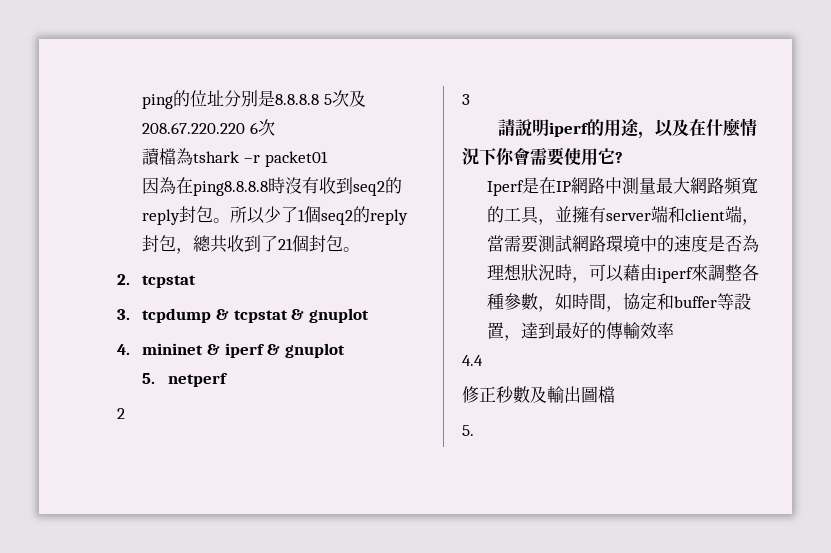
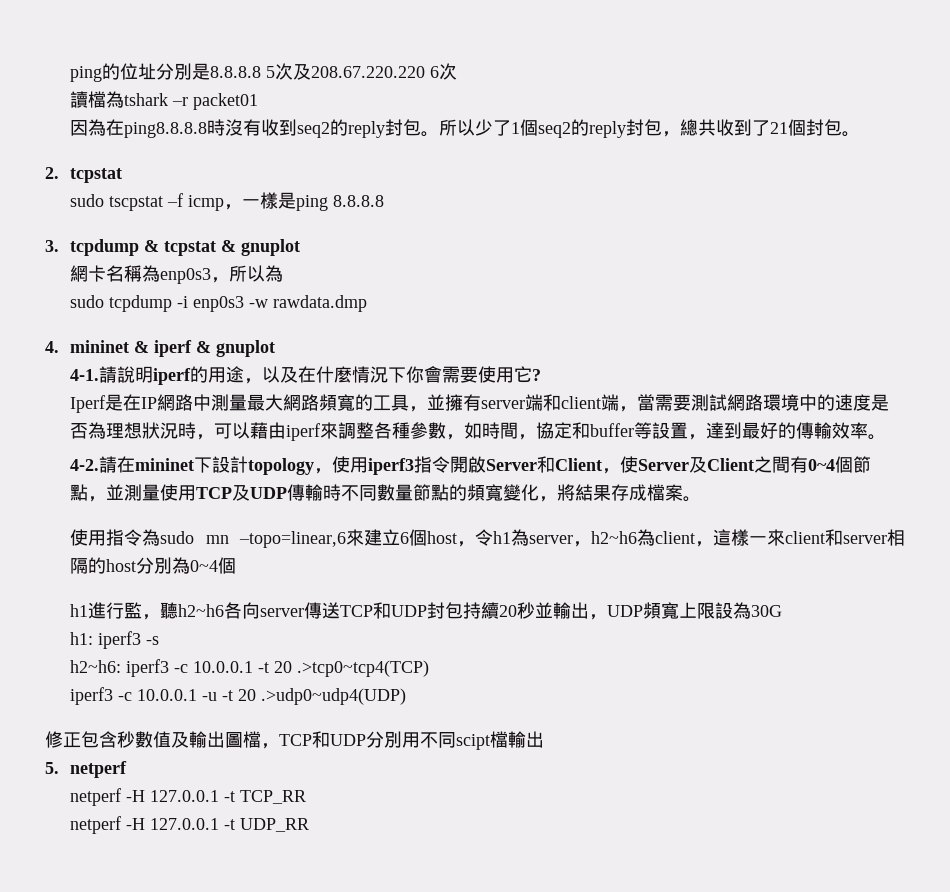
(197, 281) none -> [70,192,385,211] // sudo tscpstat –f icmp，一樣是ping 8.8.8.8
(369, 315) none -> [70,265,284,284] [70,295,368,312] // 網卡名稱為enp0s3，所以為 // sudo tcpdump -i enp0s3 -w rawdata.dmp
[142,373,228,387] [117,408,125,419] [462,94,470,105] 5. netperf // 2 // 3 // -> [70,369,100,381] 4-1.
[462,355,483,366] // 4.4 -> [868,434,887,440] [70,456,872,475] [70,484,702,502] [70,529,905,548] [70,557,237,574] [70,602,783,620] [70,631,160,649] [70,659,430,677] [70,687,407,705] 。 // 4-2.請在mininet下設計topology，使用iperf3指令開啟Server和Client，使Server及Client之間有0~4個節點，並測量使用TCP及UDP傳輸時不同數量節點的頻寬變化，將結果存成檔案。 // 使用指令為sudo mn –topo=linear,6來建立6個host，令h1為server，h2~h6為client，這樣一來client和server相隔的host分別為0~4個 // h1進行監，聽h2~h6各向server傳送TCP和UDP封包持續20秒並輸出，UDP頻寬上限設為30G // h1: iperf3 -s // h2~h6: iperf3 -c 10.0.0.1 -t 20 .>tcp0~tcp4(TCP) // iperf3 -c 10.0.0.1 -u -t 20 .>udp0~udp4(UDP)
[496,386,530,403] 秒數 -> [81,731,171,748] 包含秒數值
[462,425,474,436] // 5. -> [261,731,544,750] [45,761,128,778] [70,788,307,806] [70,816,310,834] ，TCP和UDP分別用不同scipt檔輸出 // 5. netperf // netperf -H 127.0.0.1 -t TCP_RR // netperf -H 127.0.0.1 -t UDP_RR

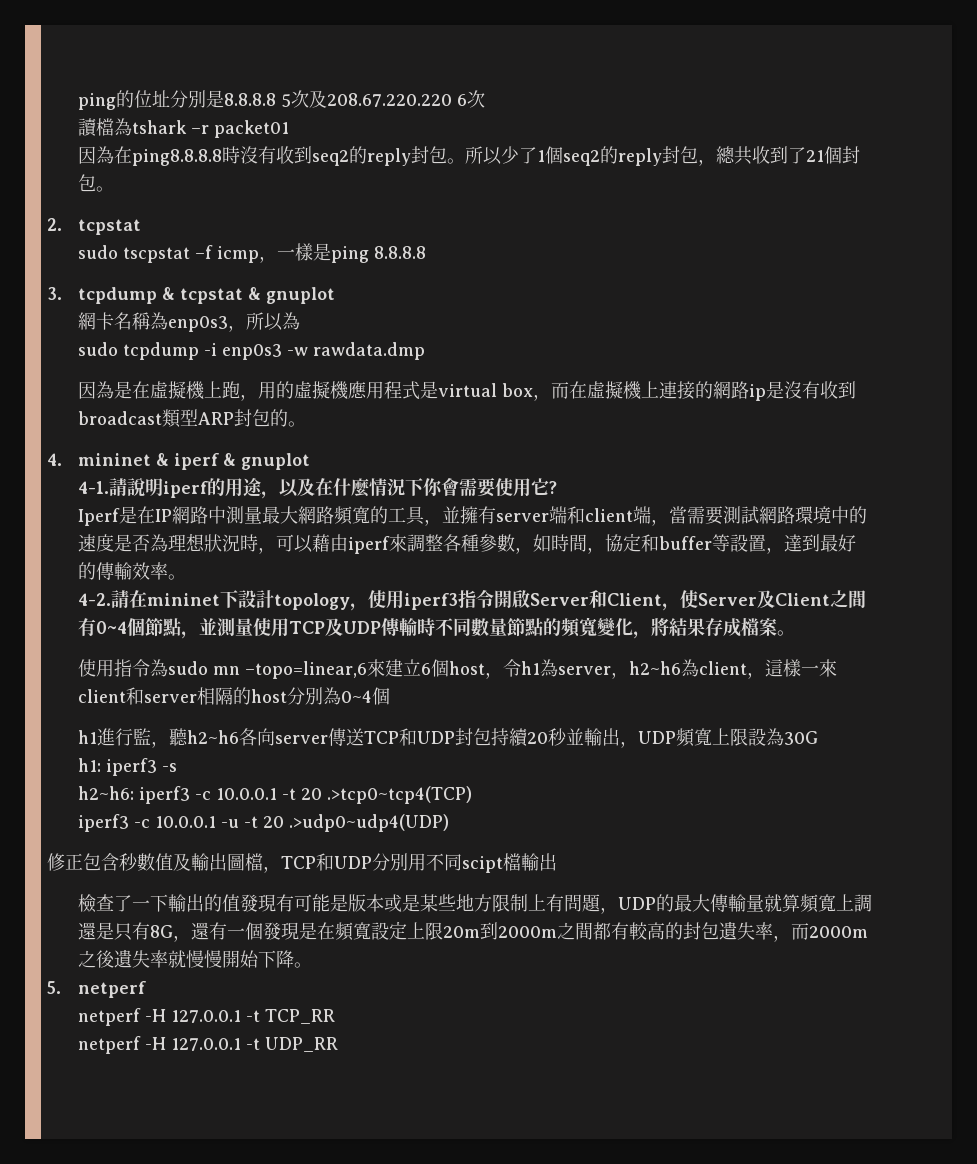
(368, 303) none -> [77,381,856,401] [77,409,306,428] // 因為是在虛擬機上跑，用的虛擬機應用程式是virtual box，而在虛擬機上連接的網路ip是沒有收到broadcast類型ARP封包的。
(544, 739) none -> [77,894,872,914] [77,921,868,942] [77,949,312,968] // 檢查了一下輸出的值發現有可能是版本或是某些地方限制上有問題，UDP的最大傳輸量就算頻寬上調還是只有8G，還有一個發現是在頻寬設定上限20m到2000m之間都有較高的封包遺失率，而2000m之後遺失率就慢慢開始下降。

